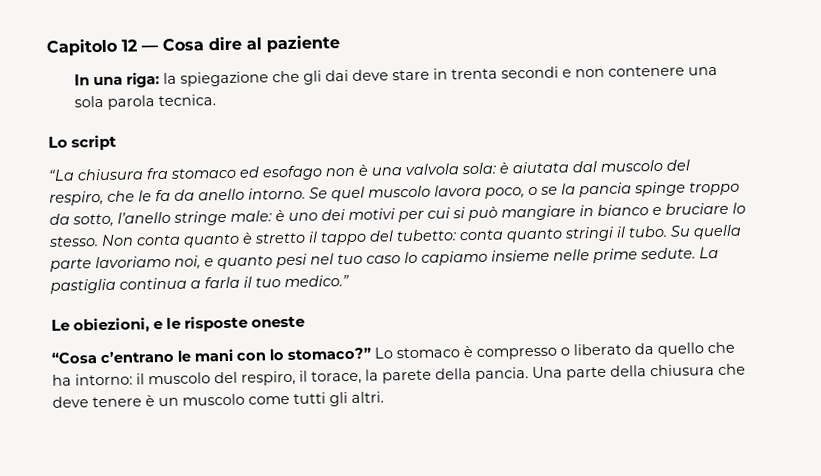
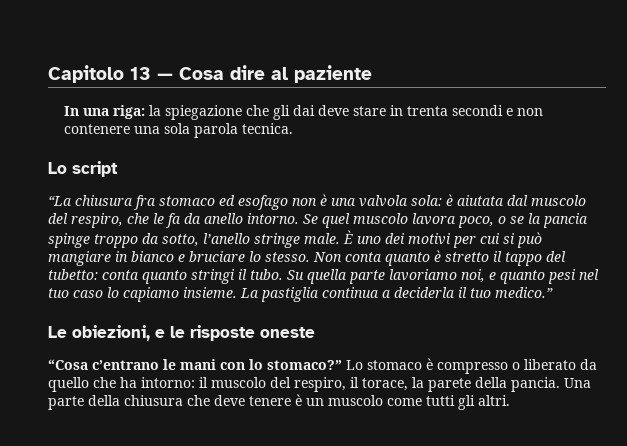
[121,39,137,52] 12 -> [130,67,151,80] 13
[230,210,285,222] male: è -> [304,230,353,244] male. È
[491,247,696,264] insieme nelle prime sedute. -> [183,287,237,298] insieme.
[204,276,240,289] farla -> [394,287,455,298] deciderla

